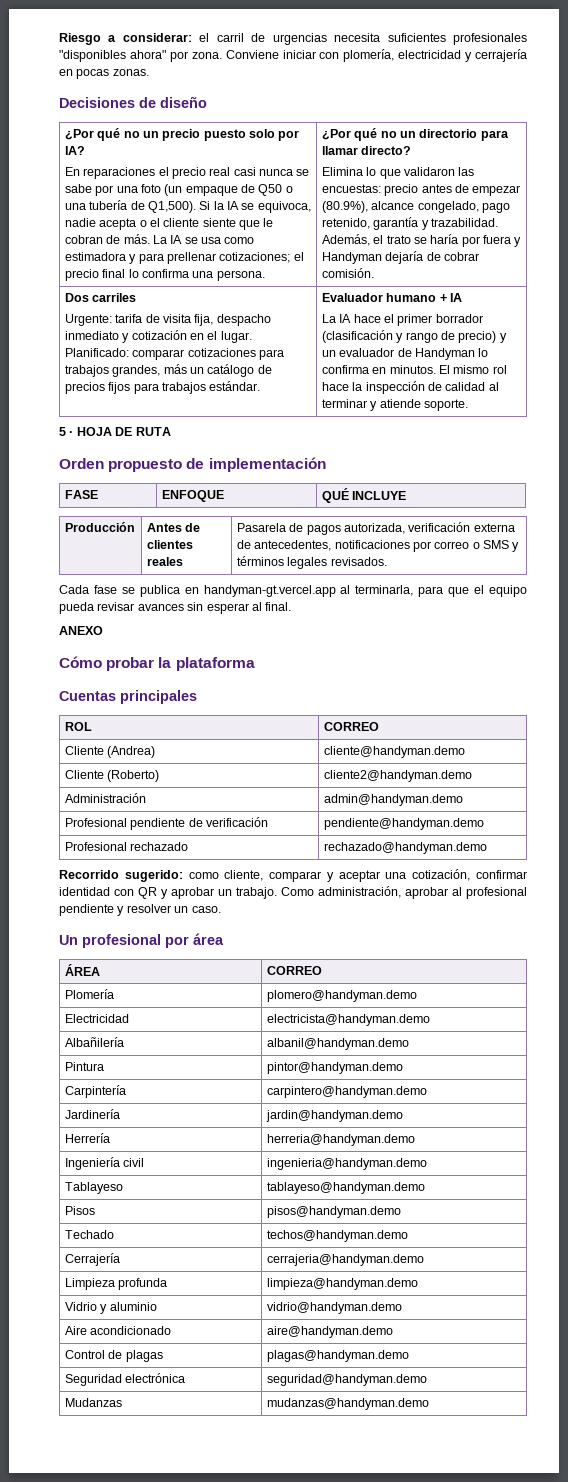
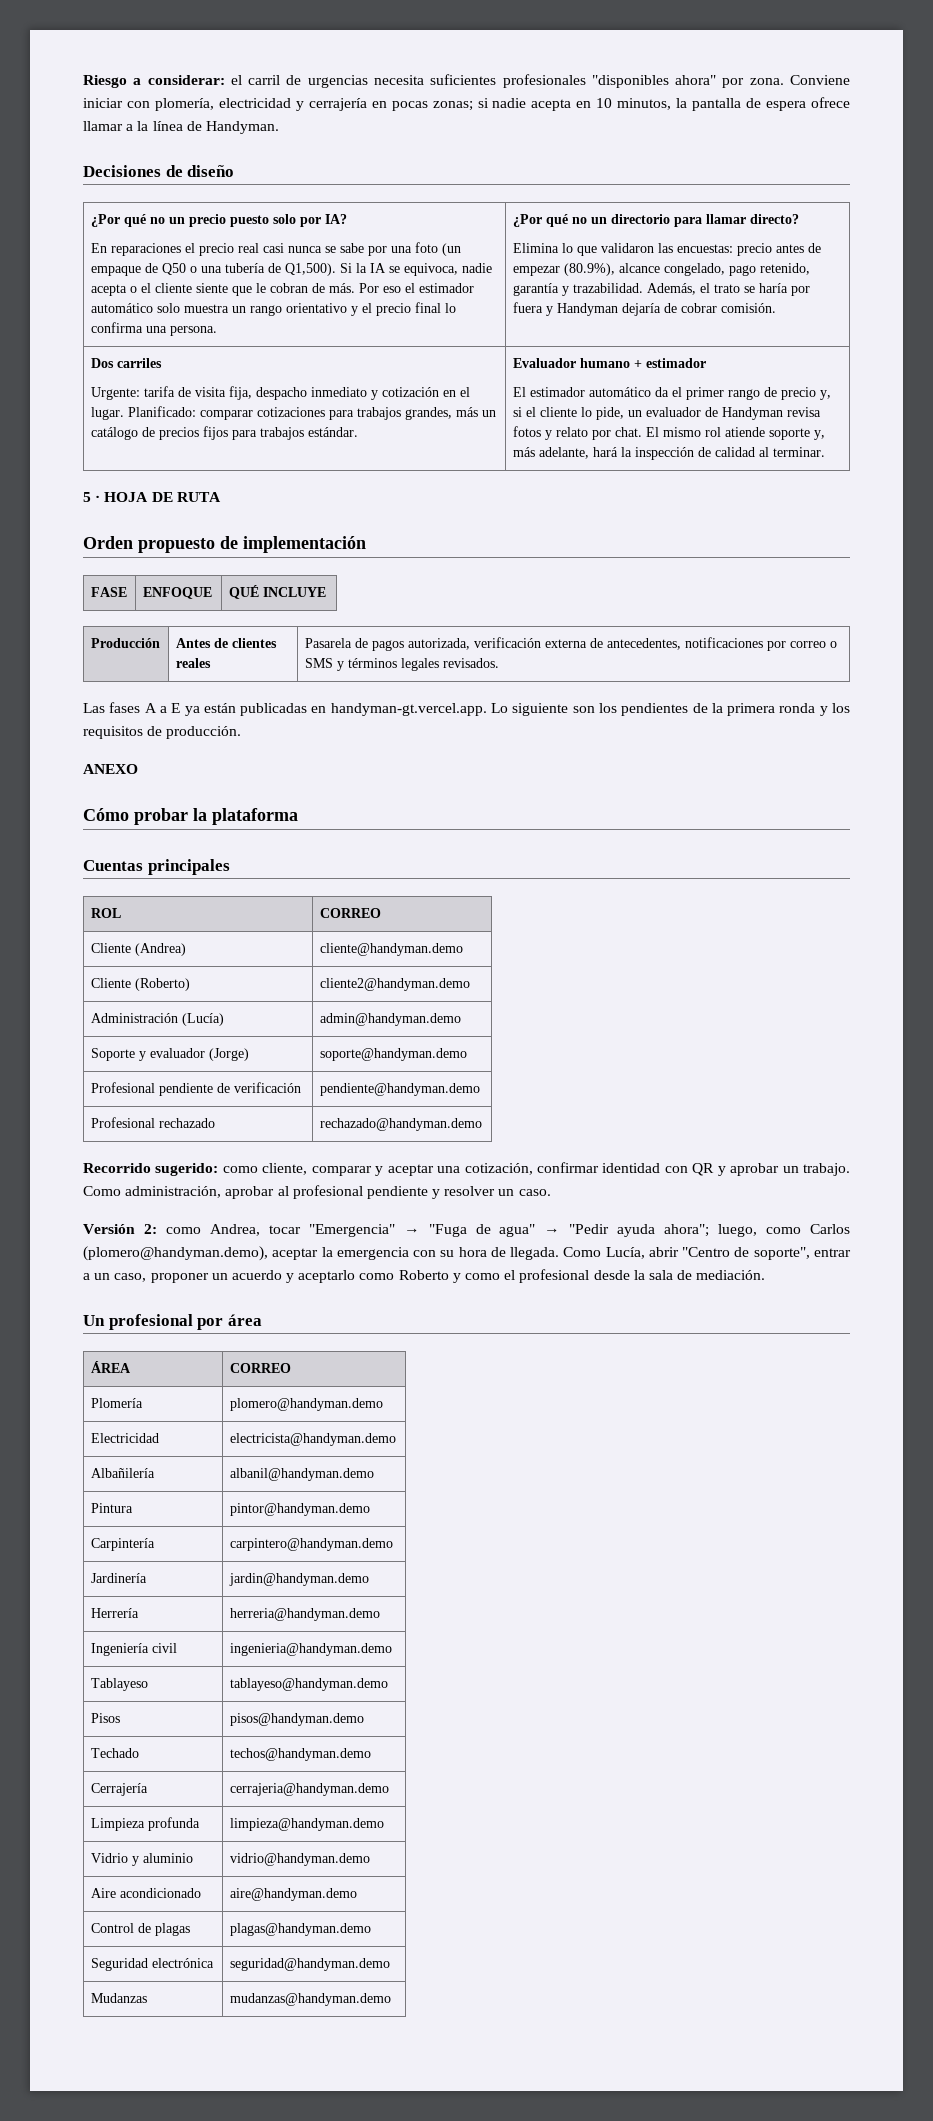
[112,69,149,76] zonas. -> [432,97,850,111] [83,121,279,134] zonas; si nadie acepta en 10 minutos, la pantalla de espera ofrece llamar a la línea de Handyman.
[152,235,255,244] [64,252,291,264] La IA se usa como estimadora y para prellenar cotizaciones; -> [358,283,474,293] [90,303,358,316] Por eso el estimador automático solo muestra un rango orientativo y
[449,293,462,302] [321,314,483,326] [321,330,507,343] [321,348,489,360] [321,365,507,374] [321,382,349,391] IA // La IA hace el primer borrador (clasificación y rango de precio) y un evaluador de Handyman lo confirma en minutos. El mismo rol hace -> [645,358,706,368] [512,387,831,400] [512,407,821,420] [512,426,825,440] [512,447,618,459] estimador // El estimador automático da el primer rango de precio y, si el cliente lo pide, un evaluador de Handyman revisa fotos y relato por chat. El mismo rol atiende soporte y, más adelante, hará
[321,399,468,411] terminar y atiende soporte. -> [772,447,825,457] terminar.
[59,585,528,597] [59,602,292,614] Cada fase se publica en handyman-gt.vercel.app al terminarla, para que el equipo pueda revisar avances sin esperar al final. -> [83,702,850,716] [83,726,242,739] Las fases A a E ya están publicadas en handyman-gt.vercel.app. Lo siguiente son los pendientes de la primera ronda y los requisitos de producción.
(146, 798) none -> [181,1013,224,1026] (Lucía)
(463, 800) none -> [90,1048,249,1061] [319,1048,467,1061] // Soporte y evaluador (Jorge) | soporte@handyman.demo
(221, 909) none -> [83,1224,850,1237] [83,1246,851,1261] [83,1269,766,1283] // Versión 2: como Andrea, tocar "Emergencia" → "Fuga de agua" → "Pedir ayuda ahora"; luego, como Carlos (plomero@handyman.demo), aceptar la emergencia con su hora de llegada. Como Lucía, abrir "Centro de soporte", entrar a un caso, proponer un acuerdo y aceptarlo como Roberto y como el profesional desde la sala de mediación.

